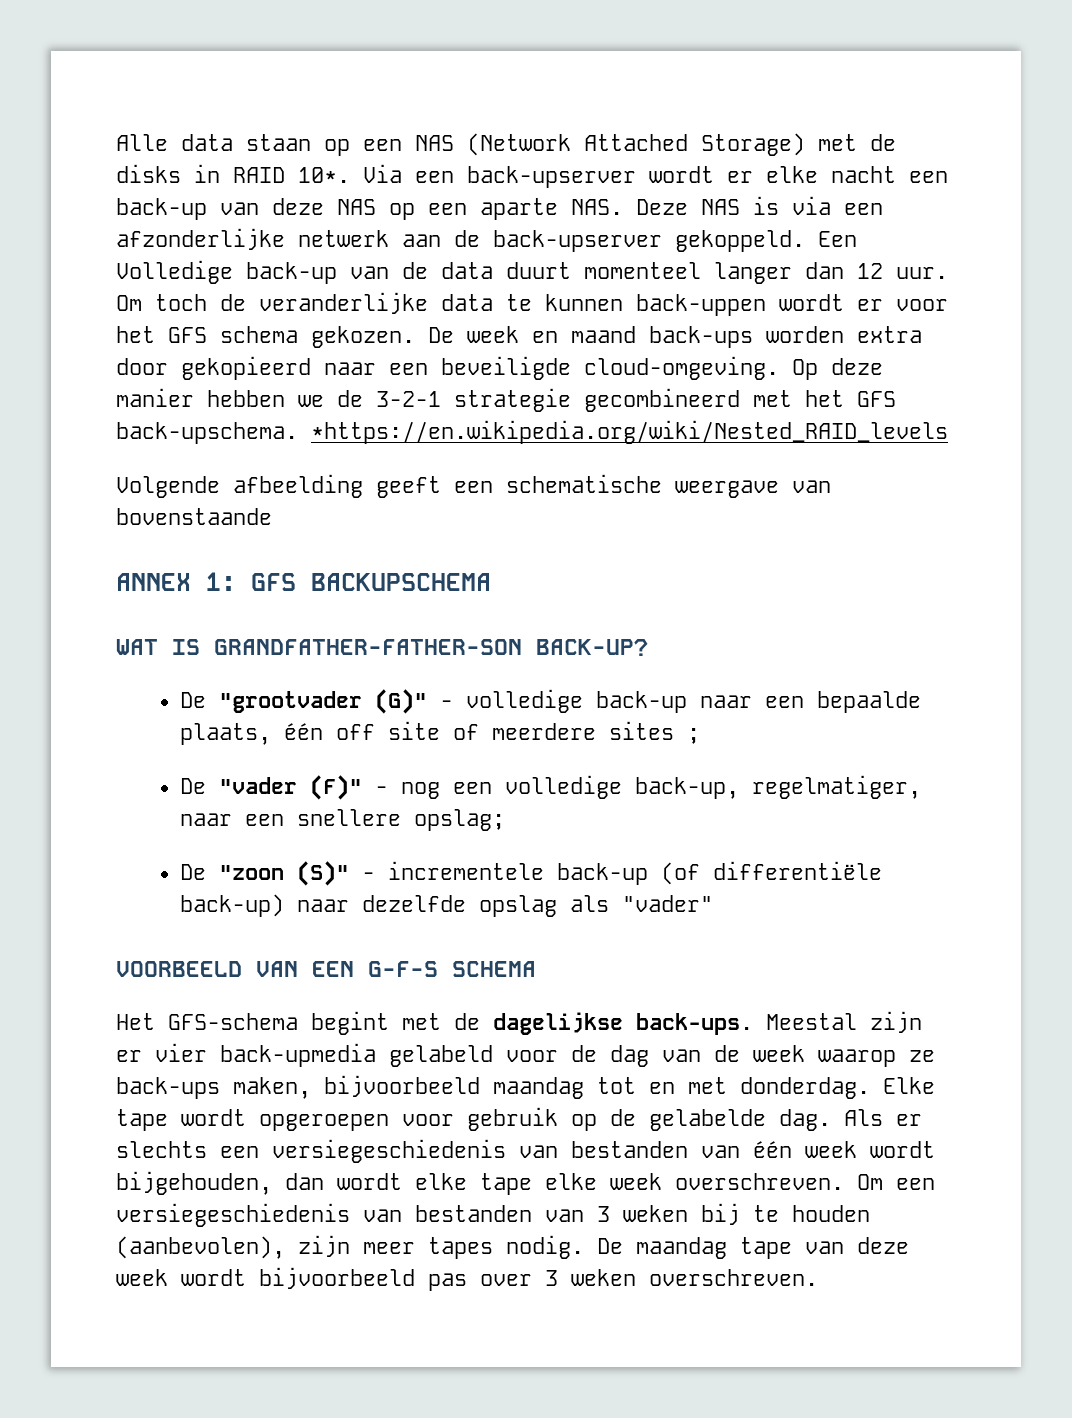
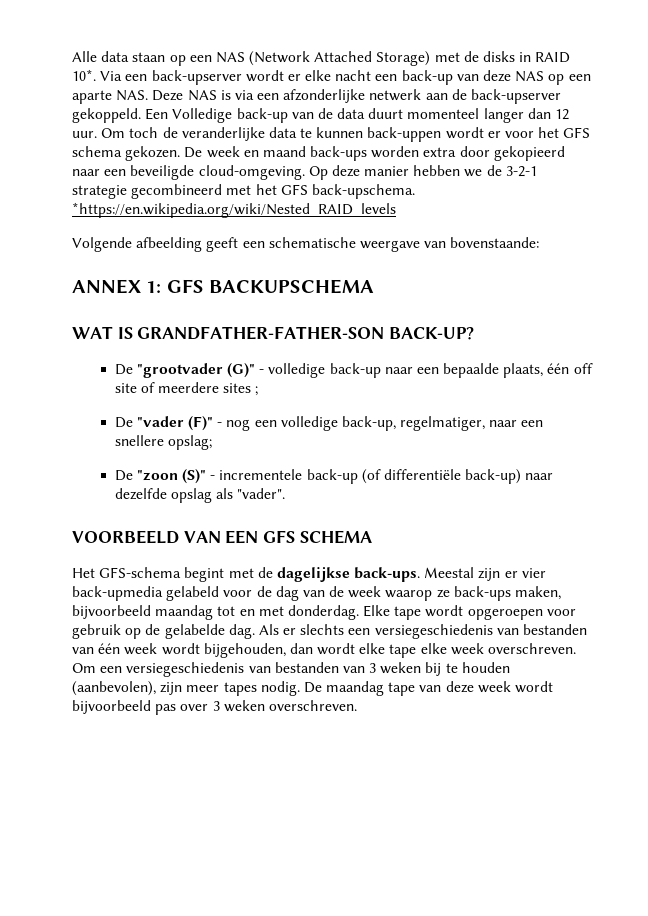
[116,508,272,525] bovenstaande -> [450,237,540,248] bovenstaande:
[622,895,714,912] "vader" -> [237,488,286,499] "vader".
[368,961,438,977] G-F-S -> [263,530,296,543] GFS

